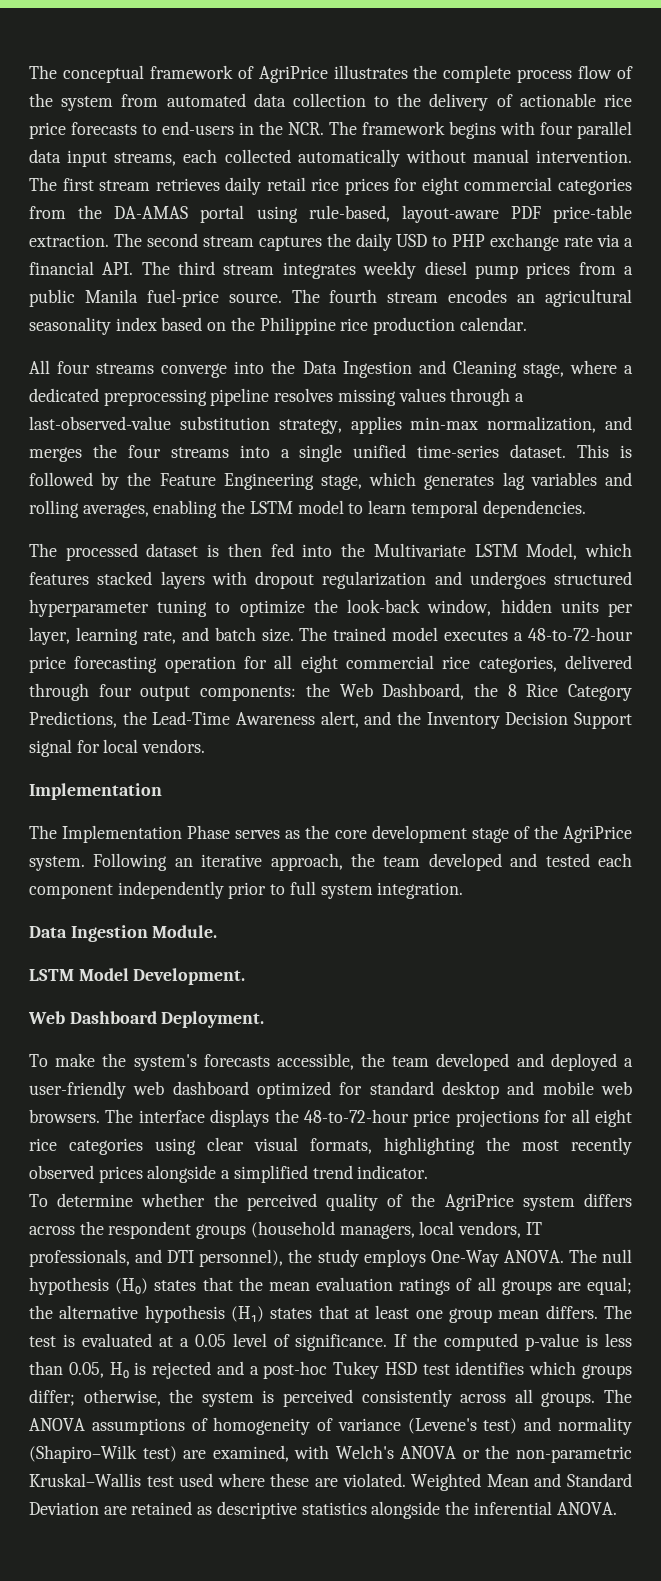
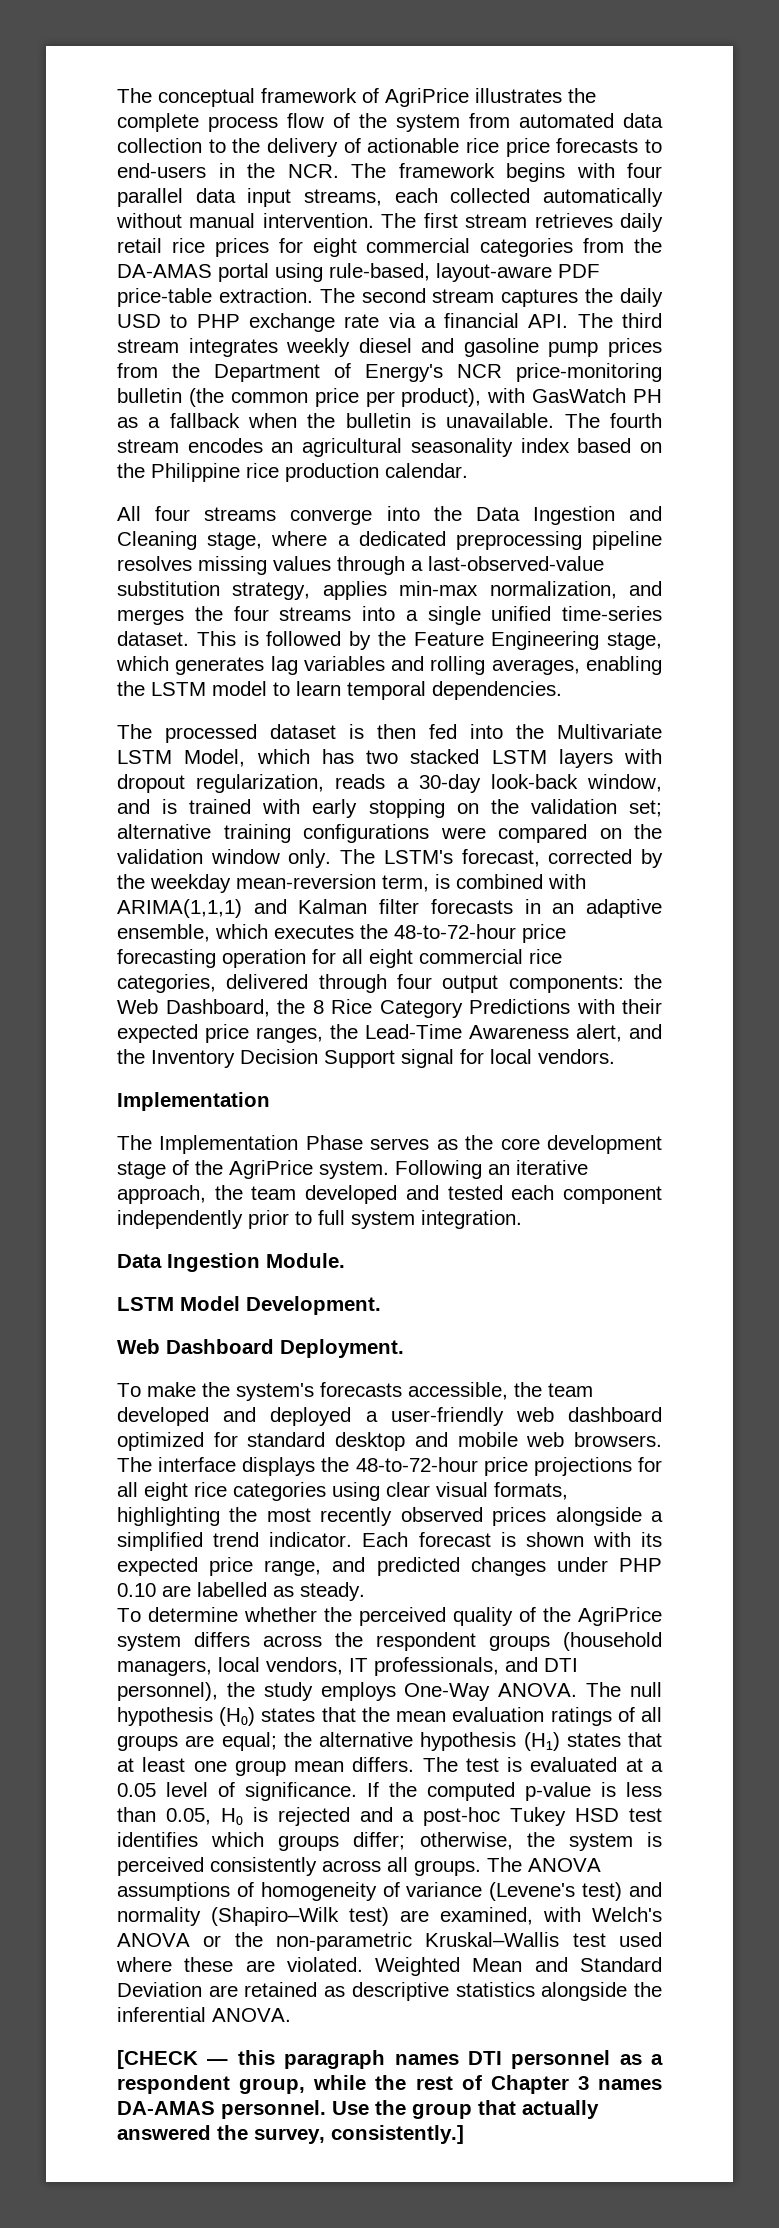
(467, 268) none -> [421,338,539,357] and gasoline
[624,266,634,275] [29,289,282,307] a public Manila fuel-price source. -> [172,363,662,382] [117,388,662,407] [117,413,555,428] the Department of Energy's NCR price-monitoring bulletin (the common price per product), with GasWatch PH as a fallback when the bulletin is unavailable.
[29,571,632,589] [29,599,633,617] [29,627,524,645] features stacked layers with dropout regularization and undergoes structured hyperparameter tuning to optimize the look-back window, hidden units per layer, learning rate, and batch size. The trained model executes a -> [321,749,662,768] [117,774,663,793] [117,799,662,818] [117,824,662,843] [117,849,663,868] [117,874,586,893] [117,899,662,918] [117,924,388,942] has two stacked LSTM layers with dropout regularization, reads a 30-day look-back window, and is trained with early stopping on the validation set; alternative training configurations were compared on the validation window only. The LSTM's forecast, corrected by the weekday mean-reversion term, is combined with ARIMA(1,1,1) and Kalman filter forecasts in an adaptive ensemble, which executes the
[29,711,117,728] Predictions, -> [469,999,662,1014] [117,1024,323,1043] Predictions with their expected price ranges,
(429, 1172) none -> [362,1532,662,1547] [117,1557,662,1576] [117,1582,365,1601] Each forecast is shown with its expected price range, and predicted changes under PHP 0.10 are labelled as steady.
(617, 1508) none -> [117,2050,663,2069] [117,2075,662,2094] [117,2100,599,2119] [117,2125,464,2144] // [CHECK — this paragraph names DTI personnel as a respondent group, while the rest of Chapter 3 names DA-AMAS personnel. Use the group that actually answered the survey, consistently.]

